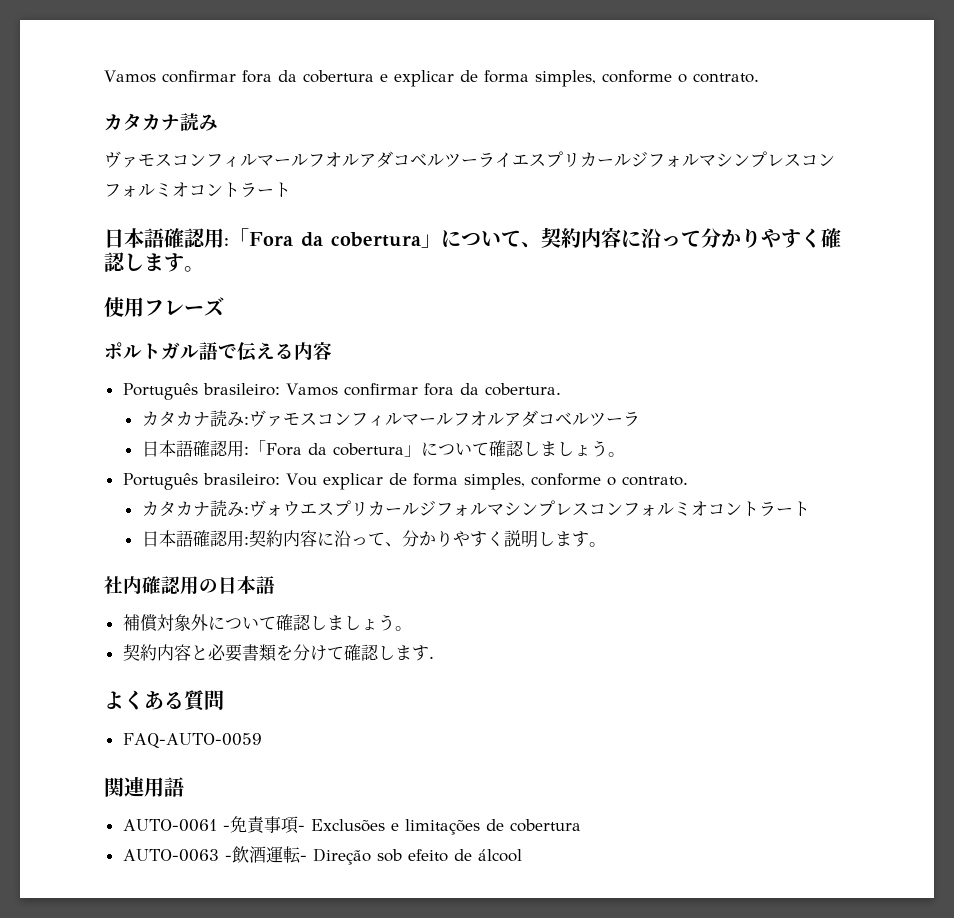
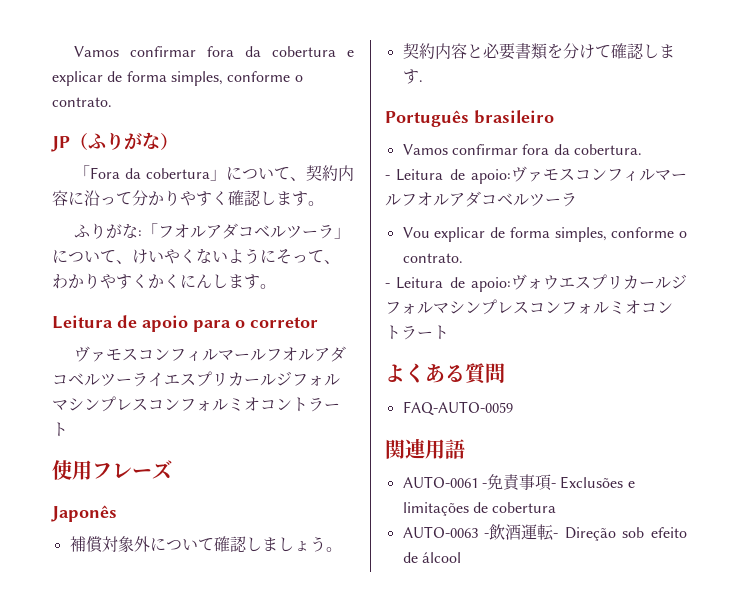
[104,113,218,131] カタカナ読み -> [51,132,178,152] [73,165,354,181] [52,190,324,206] [73,223,350,239] [52,248,340,264] [52,273,276,289] [52,315,318,332] JP（ふりがな） // 「Fora da cobertura」について、契約内容に沿って分かりやすく確認します。 // ふりがな:「フオルアダコベルツーラ」について、けいやくないようにそって、わかりやすくかくにんします。 // Leitura de apoio para o corretor
[104,227,841,248] [104,252,204,272] [104,297,224,317] [104,342,332,362] [122,383,561,400] [141,410,640,427] [141,440,625,457] [122,473,688,490] [141,500,810,517] [141,530,606,548] [104,576,275,595] 日本語確認用:「Fora da cobertura」について、契約内容に沿って分かりやすく確認します。 // 使用フレーズ // ポルトガル語で伝える内容 // Português brasileiro: Vamos confirmar fora da cobertura. // カタカナ読み:ヴァモスコンフィルマールフオルアダコベルツーラ // 日本語確認用:「Fora da cobertura」について確認しましょう。 // Português brasileiro: Vou explicar de forma simples, conforme o contrato. // カタカナ読み:ヴォウエスプリカールジフォルマシンプレスコンフォルミオコントラート // 日本語確認用:契約内容に沿って、分かりやすく説明します。 // 社内確認用の日本語 -> [52,460,172,480] [51,505,117,522] 使用フレーズ // Japonês
(434, 657) none -> [385,110,554,127] [402,144,642,155] [385,166,687,184] [385,191,577,207] [402,227,687,242] [402,253,463,263] [385,274,687,292] [385,299,673,315] [385,325,449,340] // Português brasileiro // Vamos confirmar fora da cobertura. // - Leitura de apoio:ヴァモスコンフィルマールフオルアダコベルツーラ // Vou explicar de forma simples, conforme o contrato. // - Leitura de apoio:ヴォウエスプリカールジフォルマシンプレスコンフォルミオコントラート

